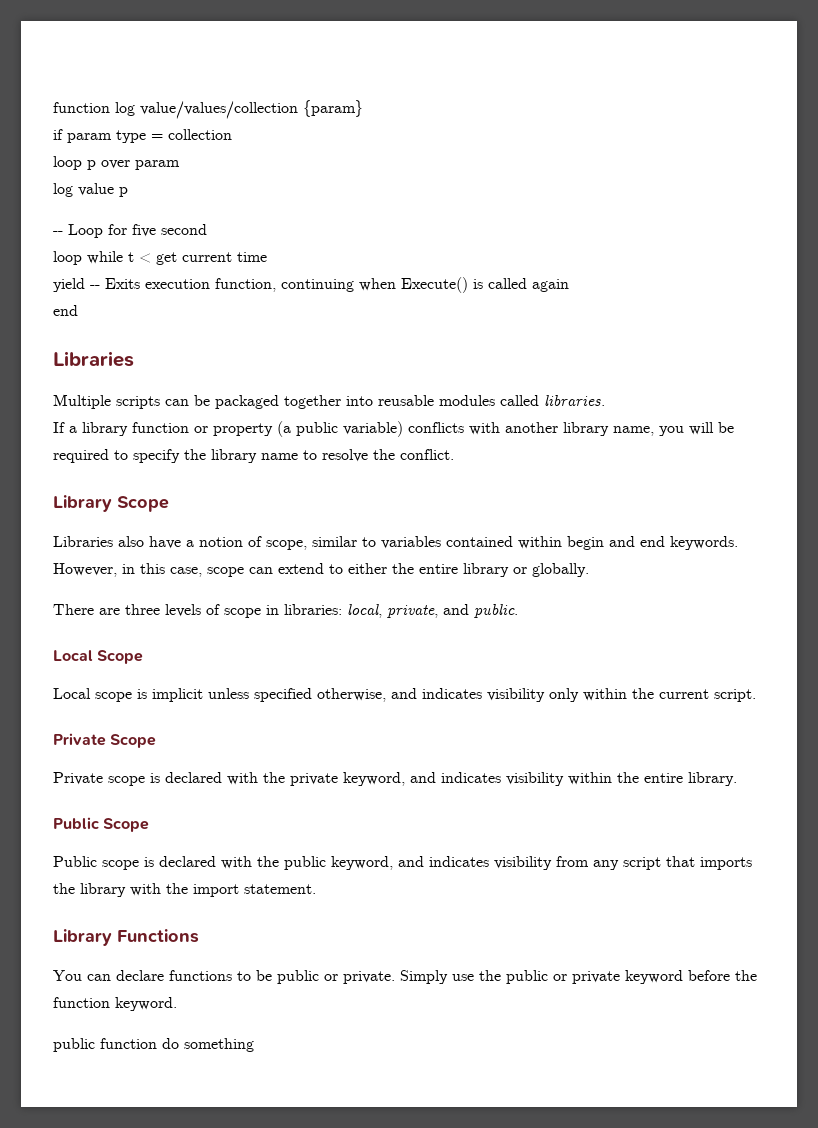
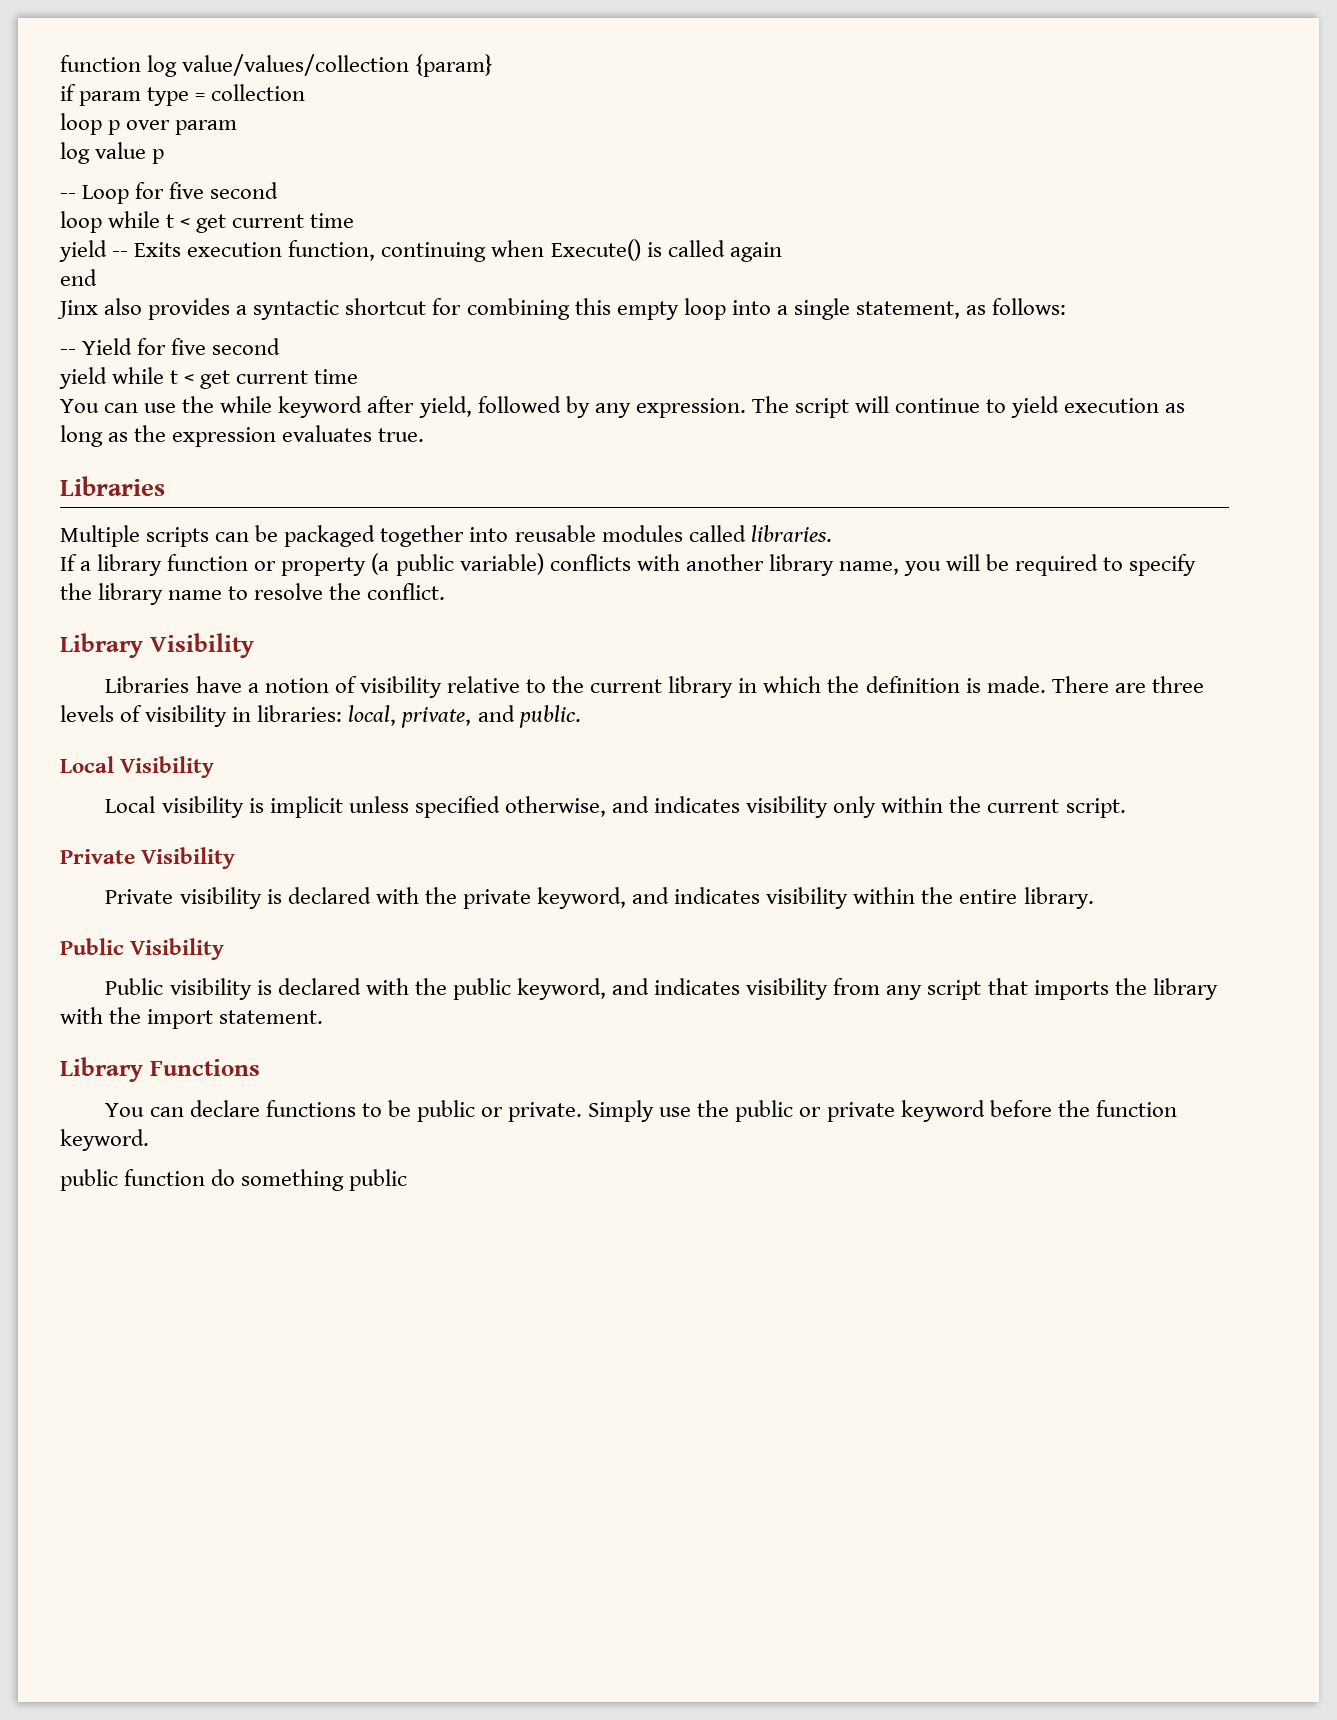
(78, 310) none -> [57,298,1067,320] [60,338,281,355] [59,367,359,389] [60,396,1186,418] [60,425,425,447] // Jinx also provides a syntactic shortcut for combining this empty loop into a single statement, as follows: // -- Yield for five second // yield while t < get current time // You can use the while keyword after yield, followed by any expression. The script will continue to yield execution as long as the expression evaluates true.
[117,496,169,512] [53,536,144,547] Scope // Libraries also -> [149,633,254,658] [105,676,190,693] Visibility // Libraries
[266,536,738,550] [53,563,589,577] scope, similar to variables contained within begin and end keywords. However, in this case, scope can extend to either the entire library or globally. // -> [359,676,1046,698] visibility relative to the current library in which the definition is made.
[224,608,261,618] scope -> [145,705,228,727] visibility
[97,650,144,664] [53,688,132,702] Scope // Local scope -> [120,756,215,778] [105,796,244,818] Visibility // Local visibility
[110,734,157,748] [53,772,145,786] Scope // Private scope -> [141,847,236,869] [105,887,262,909] Visibility // Private visibility
[103,818,150,832] [53,856,139,870] Scope // Public scope -> [130,938,225,960] [105,978,252,1000] Visibility // Public visibility
(254, 1045) none -> [349,1169,408,1191] public

